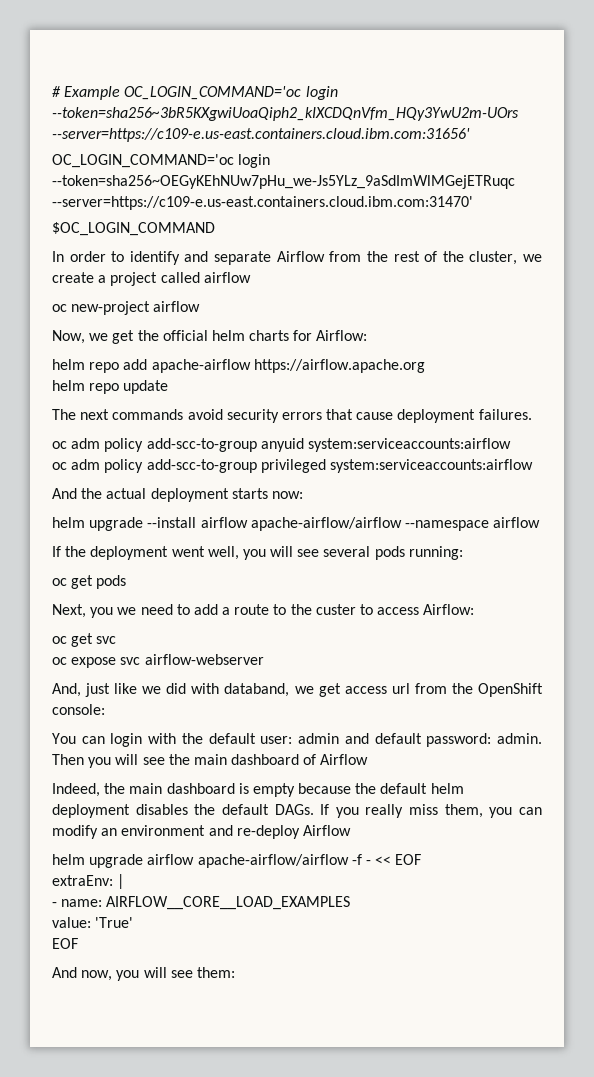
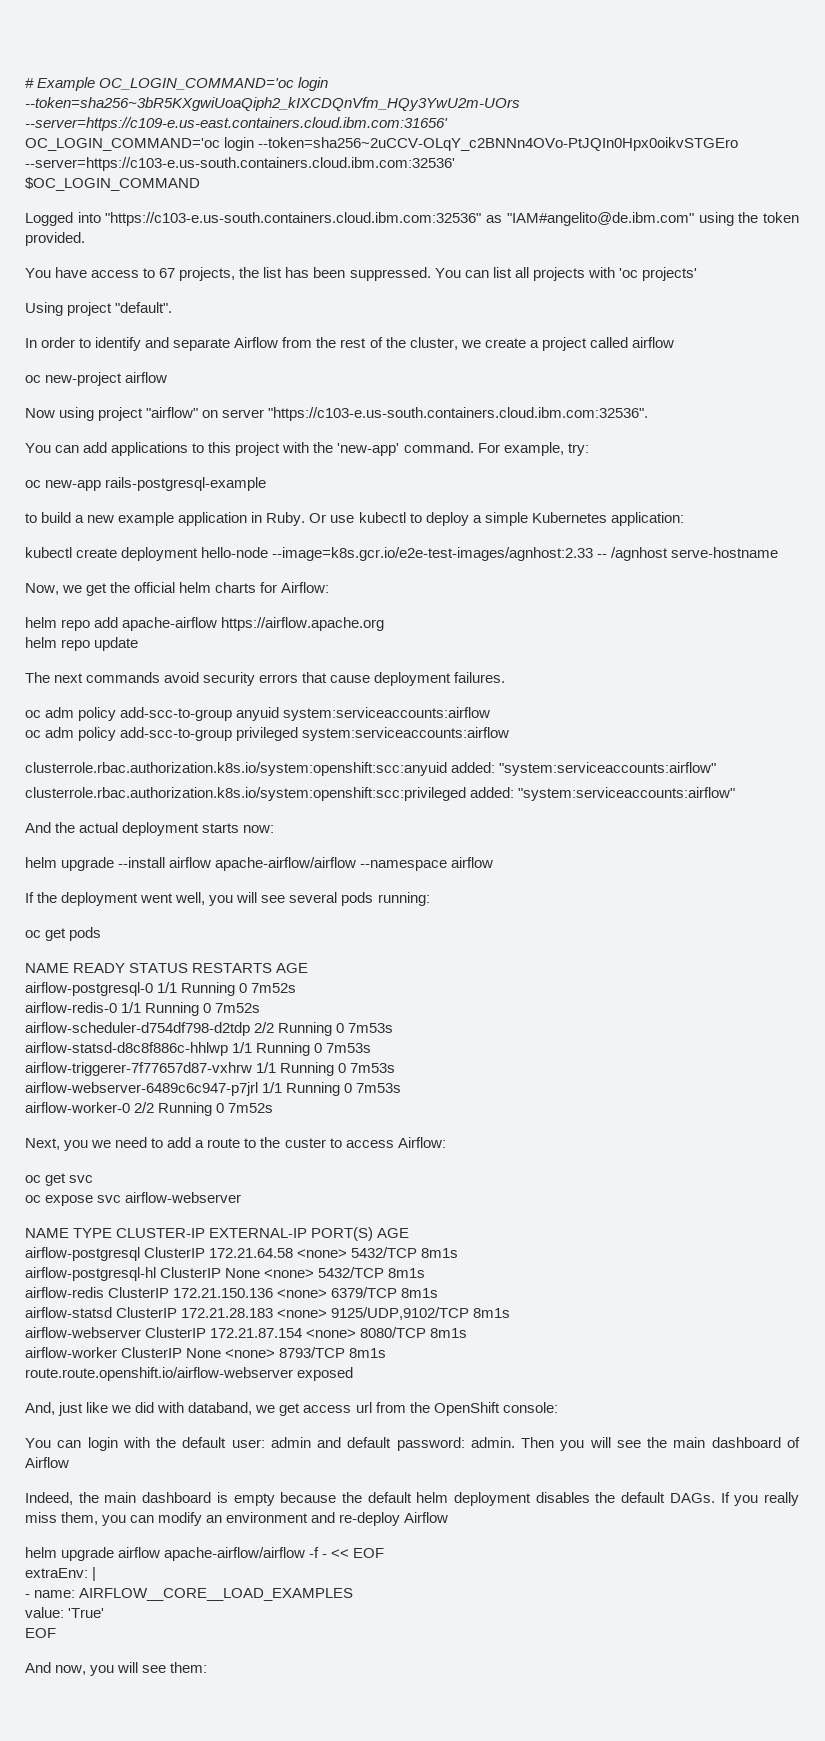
[52,175,515,189] [52,196,473,210] --token=sha256~OEGyKEhNUw7pHu_we-Js5YLz_9aSdImWlMGejETRuqc --server=https://c109-e.us-east.containers.cloud.ibm.com:31470' -> [258,137,739,151] [25,157,455,171] --token=sha256~2uCCV-OLqY_c2BNNn4OVo-PtJQIn0Hpx0oikvSTGEro --server=https://c103-e.us-south.containers.cloud.ibm.com:32536'
(215, 229) none -> [25,212,799,226] [25,232,85,246] [25,267,697,281] [25,302,173,316] // Logged into "https://c103-e.us-south.containers.cloud.ibm.com:32536" as "IAM#angelito@de.ibm.com" using the token provided. // You have access to 67 projects, the list has been suppressed. You can list all projects with 'oc projects' // Using project "default".
(201, 306) none -> [25,407,649,421] [25,442,589,456] [25,477,267,491] [25,512,684,526] [25,547,779,561] // Now using project "airflow" on server "https://c103-e.us-south.containers.cloud.ibm.com:32536". // You can add applications to this project with the 'new-app' command. For example, try: // oc new-app rails-postgresql-example // to build a new example application in Ruby. Or use kubectl to deploy a simple Kubernetes application: // kubectl create deployment hello-node --image=k8s.gcr.io/e2e-test-images/agnhost:2.33 -- /agnhost serve-hostname
(533, 466) none -> [25,762,717,776] [25,787,736,801] // clusterrole.rbac.authorization.k8s.io/system:openshift:scc:anyuid added: "system:serviceaccounts:airflow" // clusterrole.rbac.authorization.k8s.io/system:openshift:scc:privileged added: "system:serviceaccounts:airflow"
(127, 582) none -> [25,963,309,973] [25,982,297,996] [25,1002,261,1016] [25,1022,394,1036] [25,1042,372,1056] [25,1062,396,1076] [25,1082,402,1096] [25,1102,274,1116] // NAME READY STATUS RESTARTS AGE // airflow-postgresql-0 1/1 Running 0 7m52s // airflow-redis-0 1/1 Running 0 7m52s // airflow-scheduler-d754df798-d2tdp 2/2 Running 0 7m53s // airflow-statsd-d8c8f886c-hhlwp 1/1 Running 0 7m53s // airflow-triggerer-7f77657d87-vxhrw 1/1 Running 0 7m53s // airflow-webserver-6489c6c947-p7jrl 1/1 Running 0 7m53s // airflow-worker-0 2/2 Running 0 7m52s
(264, 659) none -> [25,1227,410,1241] [25,1247,459,1261] [25,1267,426,1281] [25,1287,439,1298] [25,1307,511,1320] [25,1327,468,1338] [25,1347,387,1358] [25,1367,354,1381] // NAME TYPE CLUSTER-IP EXTERNAL-IP PORT(S) AGE // airflow-postgresql ClusterIP 172.21.64.58 <none> 5432/TCP 8m1s // airflow-postgresql-hl ClusterIP None <none> 5432/TCP 8m1s // airflow-redis ClusterIP 172.21.150.136 <none> 6379/TCP 8m1s // airflow-statsd ClusterIP 172.21.28.183 <none> 9125/UDP,9102/TCP 8m1s // airflow-webserver ClusterIP 172.21.87.154 <none> 8080/TCP 8m1s // airflow-worker ClusterIP None <none> 8793/TCP 8m1s // route.route.openshift.io/airflow-webserver exposed

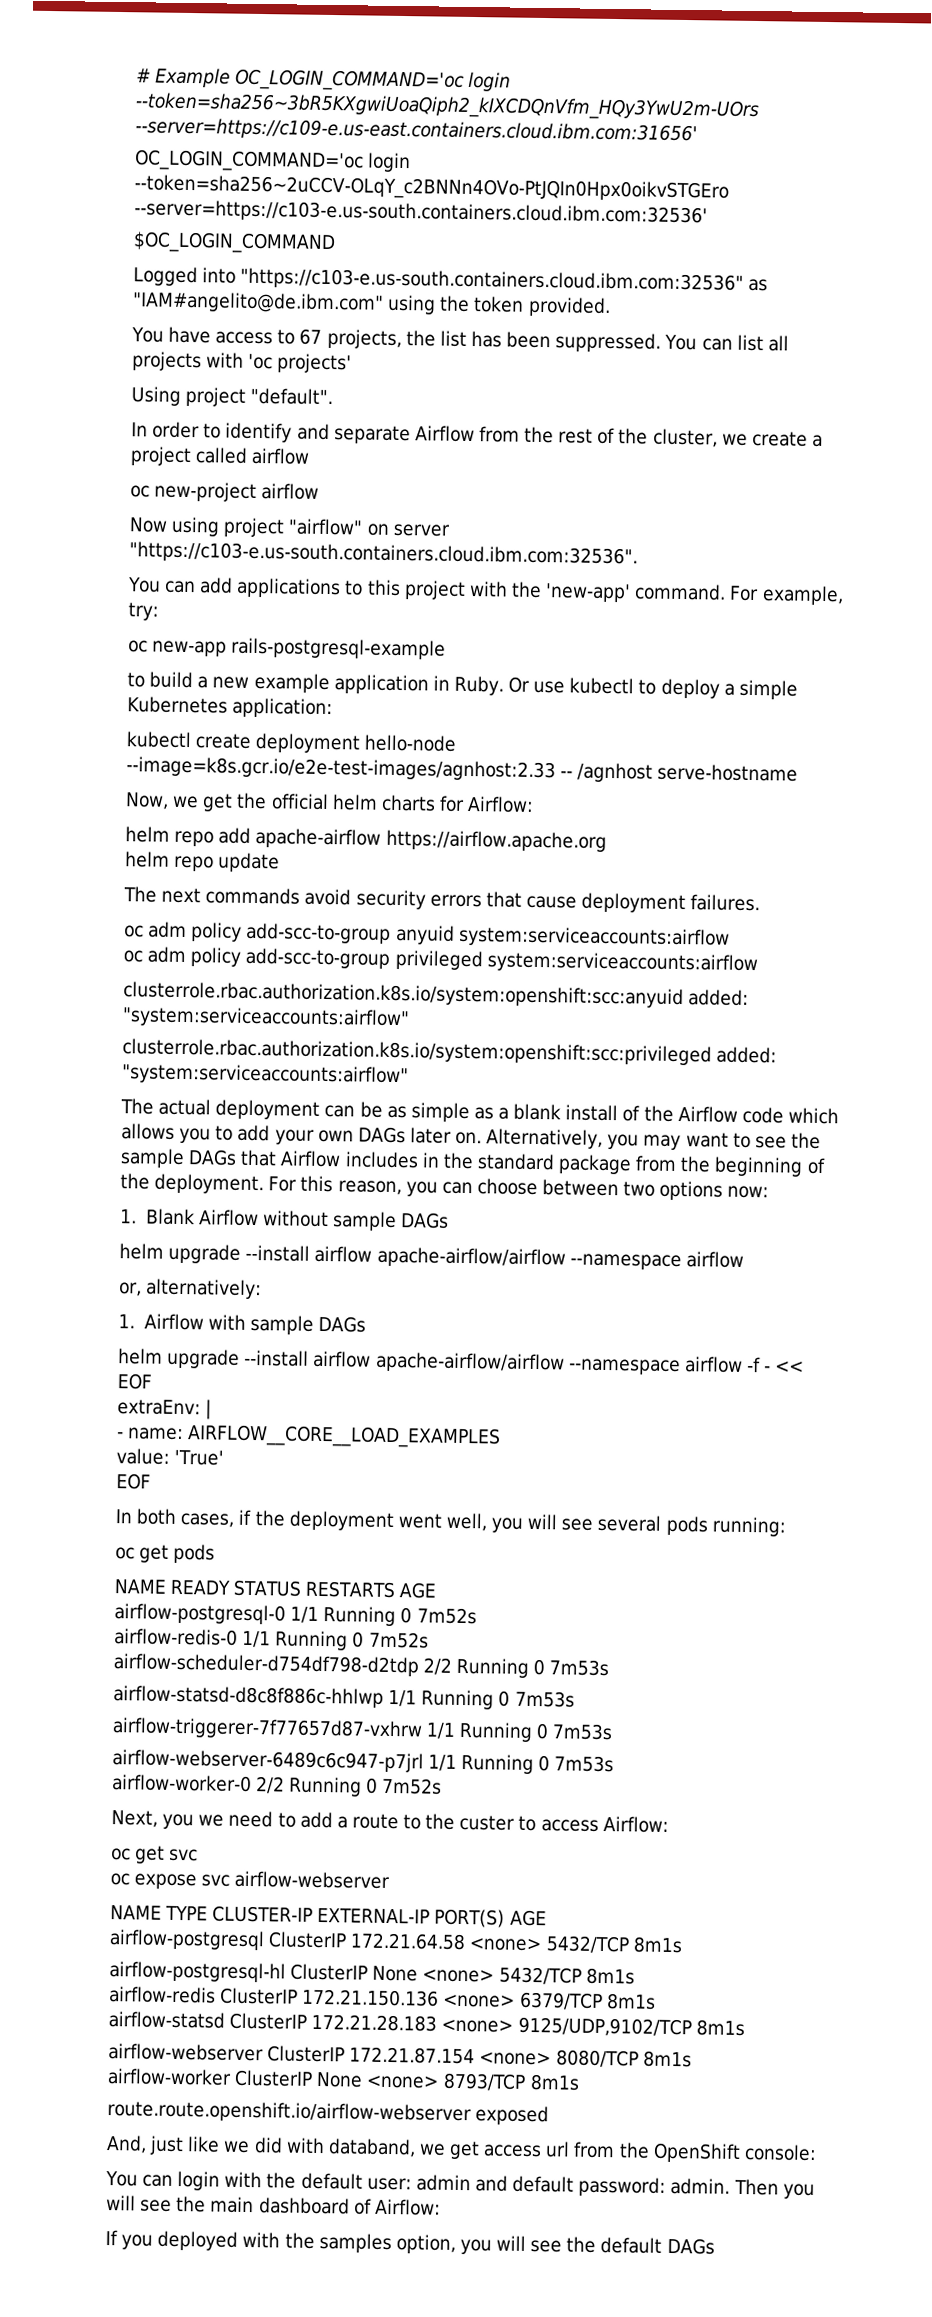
[25,822,275,836] And the actual deployment starts now: -> [120,1098,839,1125] [121,1123,821,1151] [120,1148,826,1177] [120,1173,770,1201] [120,1208,450,1232] The actual deployment can be as simple as a blank install of the Airflow code which allows you to add your own DAGs later on. Alternatively, you may want to see the sample DAGs that Airflow includes in the standard package from the beginning of the deployment. For this reason, you can choose between two options now: // 1. Blank Airflow without sample DAGs
[25,892,34,903] If -> [119,1278,263,1300] [118,1313,366,1335] [118,1348,805,1376] [117,1373,152,1390] [117,1399,213,1420] [117,1424,502,1449] [116,1448,225,1466] [116,1473,151,1490] [115,1508,253,1528] or, alternatively: // 1. Airflow with sample DAGs // helm upgrade --install airflow apache-airflow/airflow --namespace airflow -f - << EOF // extraEnv: | // - name: AIRFLOW__CORE__LOAD_EXAMPLES // value: 'True' // EOF // In both cases, if
[25,1457,69,1468] [25,1492,800,1506] [25,1512,449,1526] [25,1547,385,1561] [25,1567,97,1581] [25,1588,354,1601] [25,1607,105,1618] [25,1628,56,1638] [25,1662,208,1676] Airflow // Indeed, the main dashboard is empty because the default helm deployment disables the default DAGs. If you really miss them, you can modify an environment and re-deploy Airflow // helm upgrade airflow apache-airflow/airflow -f - << EOF // extraEnv: | // - name: AIRFLOW__CORE__LOAD_EXAMPLES // value: 'True' // EOF // And now, you will see them: -> [374,2198,441,2216] [105,2230,715,2255] Airflow: // If you deployed with the samples option, you will see the default DAGs

